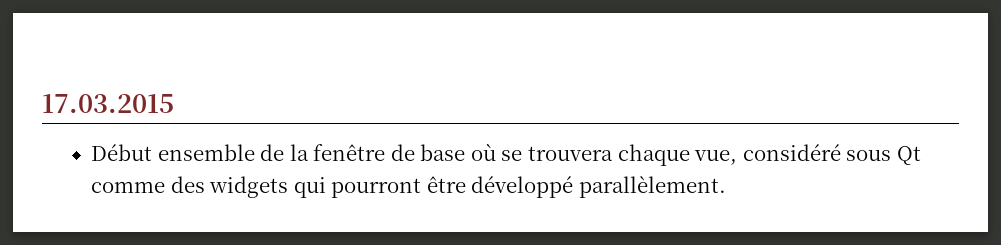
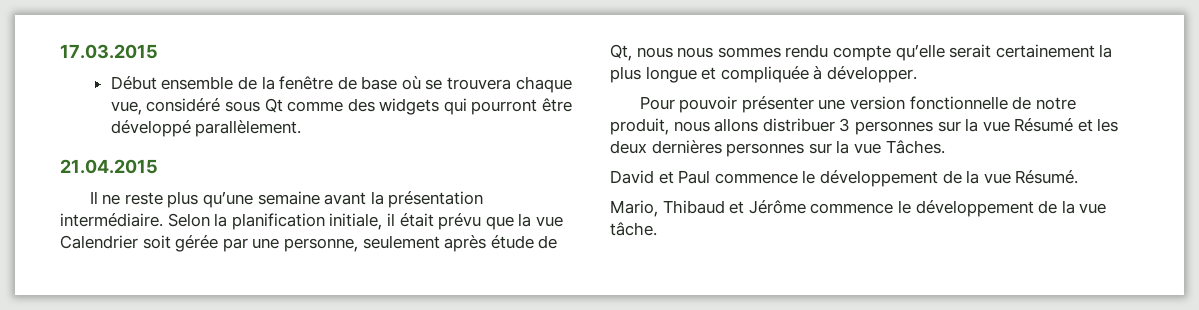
(726, 187) none -> [60,159,158,174] [89,191,484,208] [60,213,563,230] [60,235,558,252] [610,44,1113,61] [610,66,917,83] [639,96,1076,113] [610,118,1119,135] [610,140,945,157] [610,170,1079,187] [610,200,1107,217] [610,222,657,236] // 21.04.2015 // Il ne reste plus qu’une semaine avant la présentation intermédiaire. Selon la planification initiale, il était prévu que la vue Calendrier soit gérée par une personne, seulement après étude de Qt, nous nous sommes rendu compte qu’elle serait certainement la plus longue et compliquée à développer. // Pour pouvoir présenter une version fonctionnelle de notre produit, nous allons distribuer 3 personnes sur la vue Résumé et les deux dernières personnes sur la vue Tâches. // David et Paul commence le développement de la vue Résumé. // Mario, Thibaud et Jérôme commence le développement de la vue tâche.

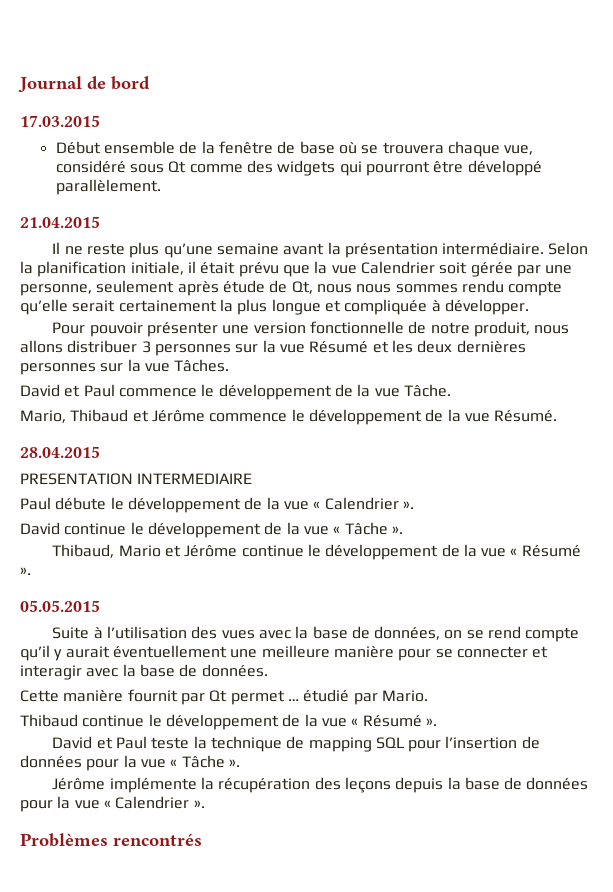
(60, 51) none -> [18,76,150,93] Journal de bord //
[1015,170,1079,184] Résumé. -> [403,384,451,397] Tâche.
[610,222,657,236] tâche. -> [494,410,558,422] [20,446,100,458] [20,473,253,485] [20,497,414,513] [20,522,403,538] [52,544,581,560] [20,567,31,575] [20,600,100,612] [52,626,580,642] [20,645,549,661] [20,664,268,680] [20,689,428,705] [20,714,437,730] [52,736,540,752] [20,755,240,771] [52,777,589,793] [20,796,205,812] [20,833,202,847] Résumé. // 28.04.2015 // PRESENTATION INTERMEDIAIRE // Paul débute le développement de la vue « Calendrier ». // David continue le développement de la vue « Tâche ». // Thibaud, Mario et Jérôme continue le développement de la vue « Résumé ». // 05.05.2015 // Suite à l’utilisation des vues avec la base de données, on se rend compte qu’il y aurait éventuellement une meilleure manière pour se connecter et interagir avec la base de données. // Cette manière fournit par Qt permet … étudié par Mario. // Thibaud continue le développement de la vue « Résumé ». // David et Paul teste la technique de mapping SQL pour l’insertion de données pour la vue « Tâche ». // Jérôme implémente la récupération des leçons depuis la base de données pour la vue « Calendrier ». // Problèmes rencontrés

